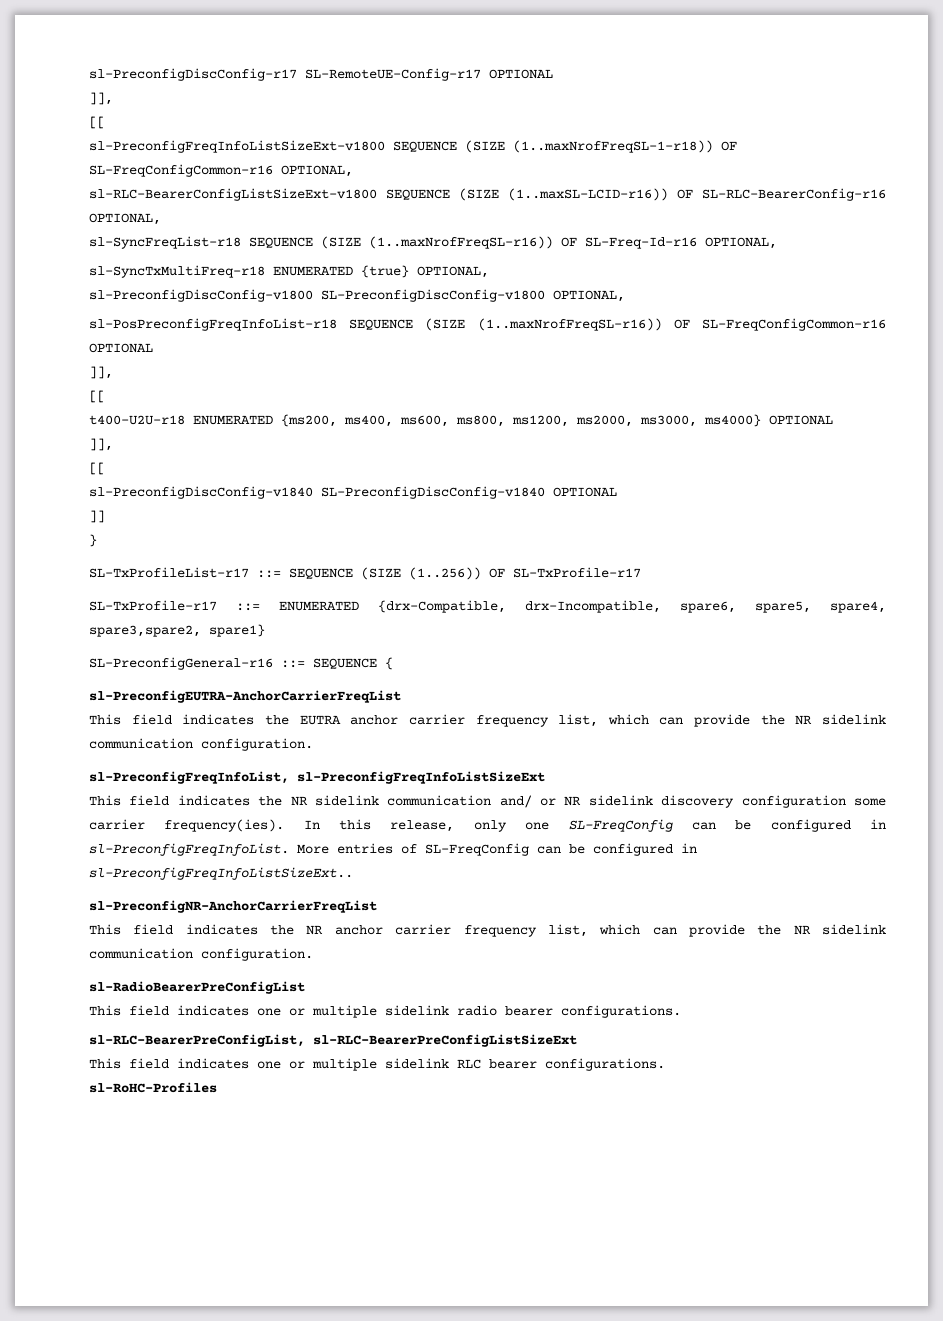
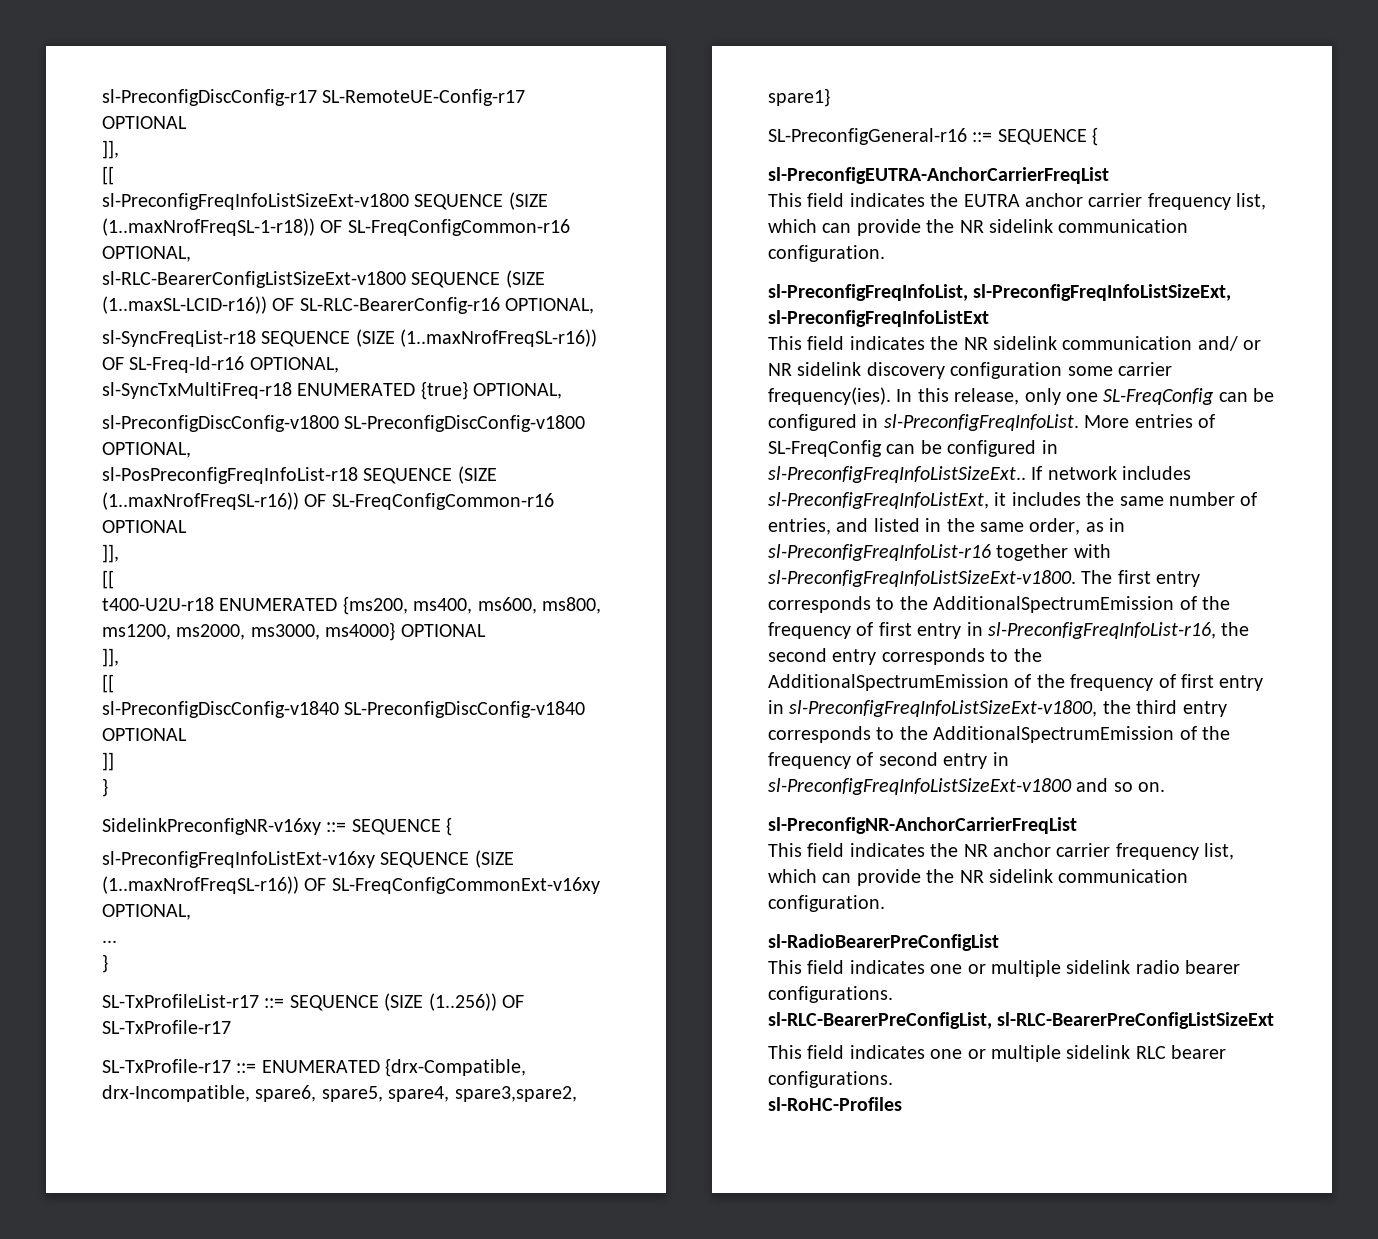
(97, 540) none -> [102,817,453,836] [102,850,514,868] [102,876,600,894] [102,904,191,920] [102,940,117,943] [102,954,108,973] // SidelinkPreconfigNR-v16xy ::= SEQUENCE { // sl-PreconfigFreqInfoListExt-v16xy SEQUENCE (SIZE (1..maxNrofFreqSL-r16)) OF SL-FreqConfigCommonExt-v16xy OPTIONAL, // ... // }
[297,771,545,784] sl-PreconfigFreqInfoListSizeExt -> [973,284,1232,301] [768,310,989,327] sl-PreconfigFreqInfoListSizeExt, sl-PreconfigFreqInfoListExt
(353, 873) none -> [1031,466,1192,480] [768,492,1258,509] [768,518,1126,535] [768,544,1111,561] [768,570,1201,587] [768,596,1230,613] [768,622,1250,639] [768,648,1042,665] [768,674,1264,691] [768,700,1227,717] [768,726,1230,743] [768,752,1009,769] [768,778,1166,795] If network includes sl-PreconfigFreqInfoListExt, it includes the same number of entries, and listed in the same order, as in sl-PreconfigFreqInfoList-r16 together with sl-PreconfigFreqInfoListSizeExt-v1800. The first entry corresponds to the AdditionalSpectrumEmission of the frequency of first entry in sl-PreconfigFreqInfoList-r16, the second entry corresponds to the AdditionalSpectrumEmission of the frequency of first entry in sl-PreconfigFreqInfoListSizeExt-v1800, the third entry corresponds to the AdditionalSpectrumEmission of the frequency of second entry in sl-PreconfigFreqInfoListSizeExt-v1800 and so on.

